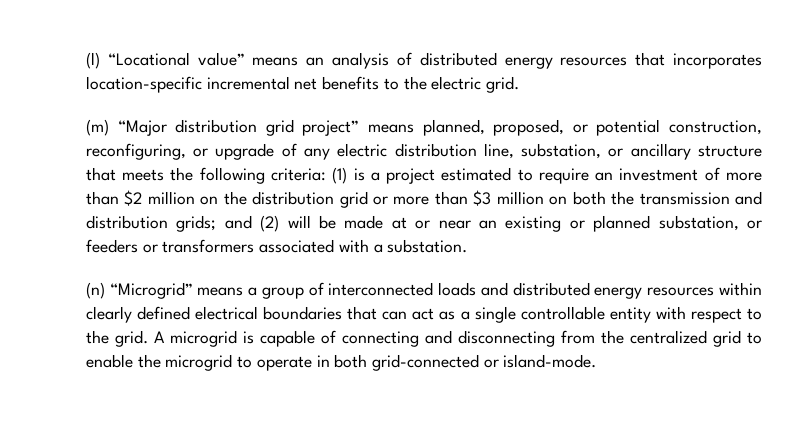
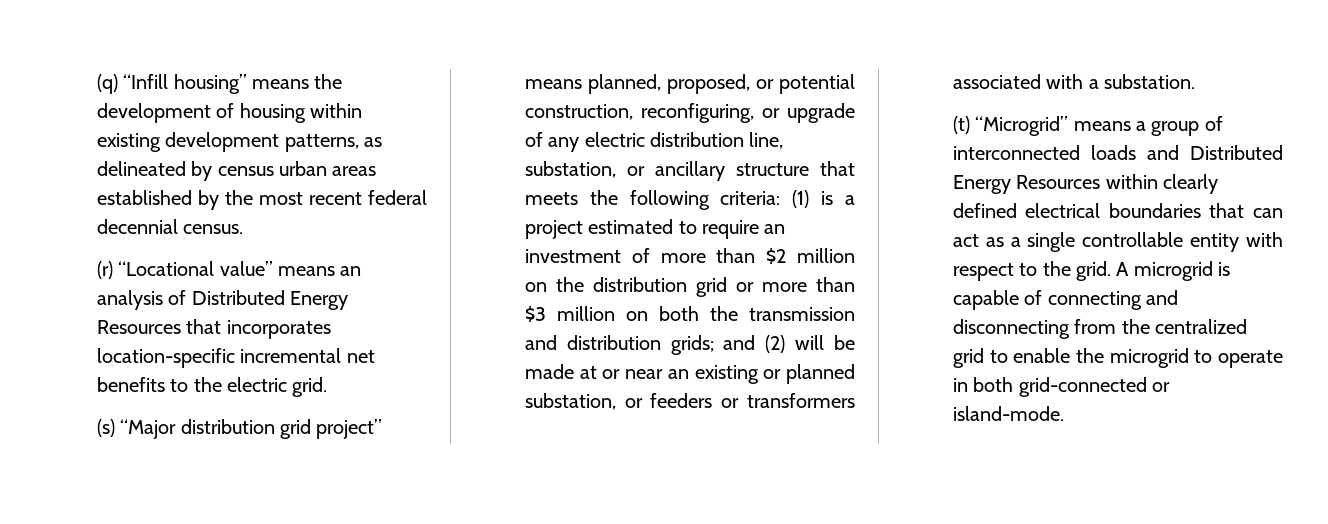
[85,52,100,69] (l) -> [96,74,343,94] [96,103,363,123] [96,132,383,152] [96,161,377,181] [96,190,427,210] [96,219,244,234] [96,261,113,279] (q) “Infill housing” means the development of housing within existing development patterns, as delineated by census urban areas established by the most recent federal decennial census. // (r)
[419,52,628,69] distributed energy resources -> [191,290,349,310] [96,320,181,334] Distributed Energy Resources
[85,119,109,136] (m) -> [96,419,115,437] (s)
[85,282,105,299] (n) -> [952,116,970,134] (t)
[512,282,715,299] distributed energy resources -> [1190,145,1283,160] [952,175,1101,194] Distributed Energy Resources

